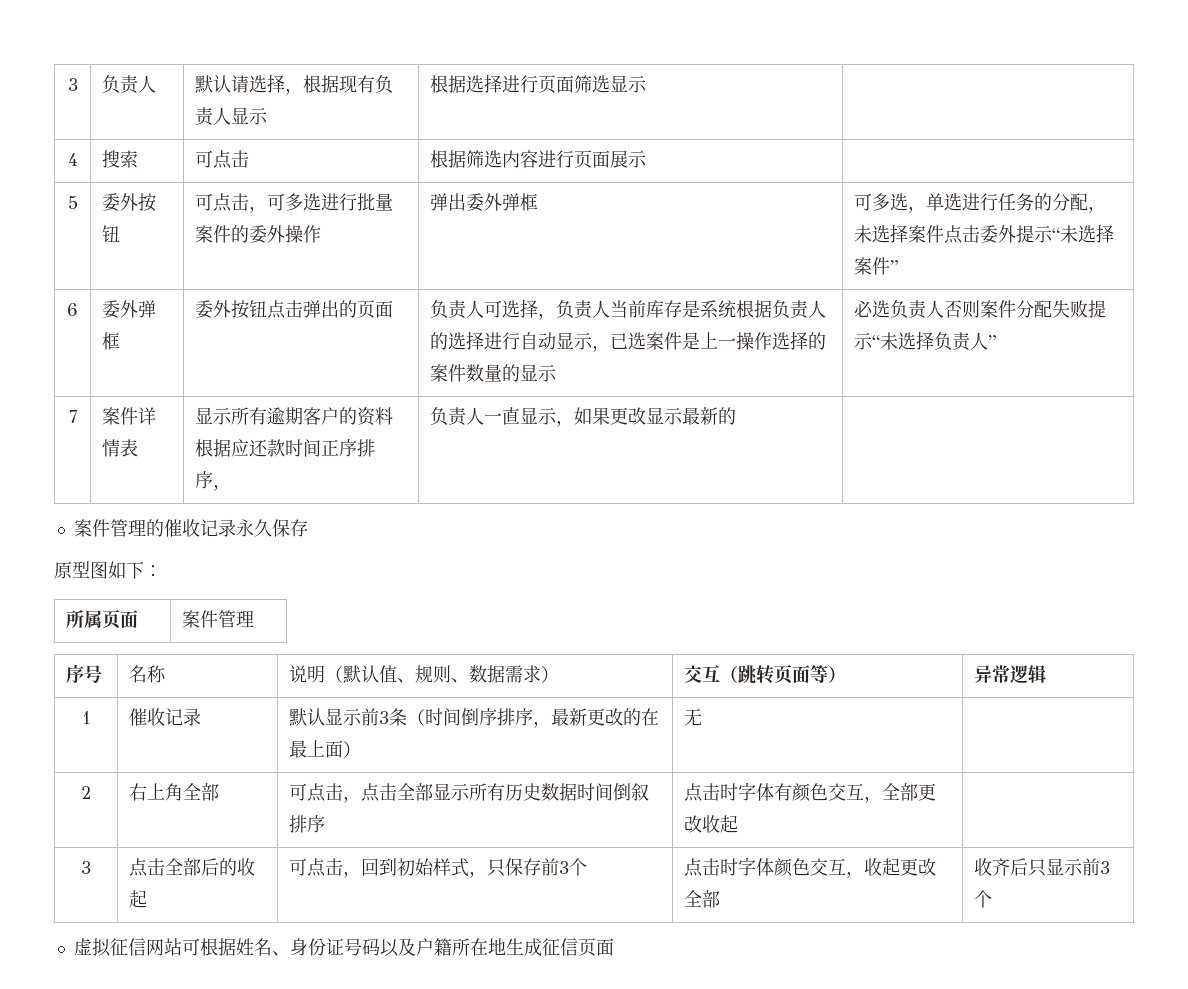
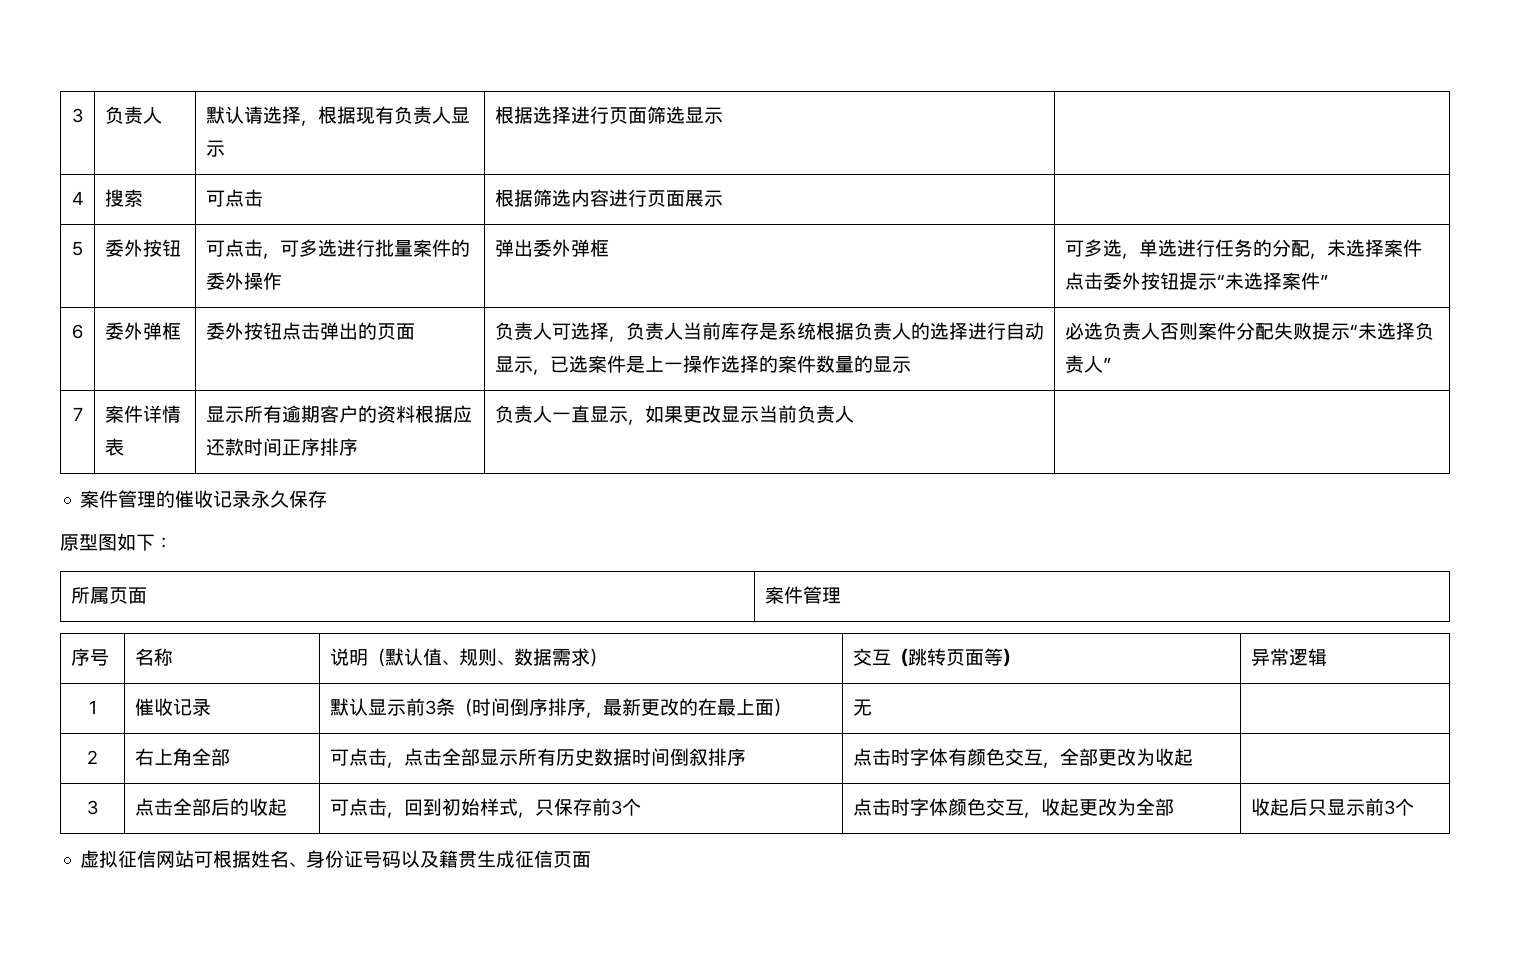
(1017, 234) none -> [1140,272,1179,290] 按钮
[213,484,232,491] ， -> (358, 447) none
[682,407,737,425] 最新的 -> [758,405,854,423] 当前负责人
(703, 824) none -> [1135,748,1155,766] 为
(937, 867) none -> [1116,798,1136,816] 为
[992,858,1011,876] 齐 -> [1269,798,1289,816] 起
[415,938,506,956] 户籍所在地 -> [439,850,478,868] 籍贯

